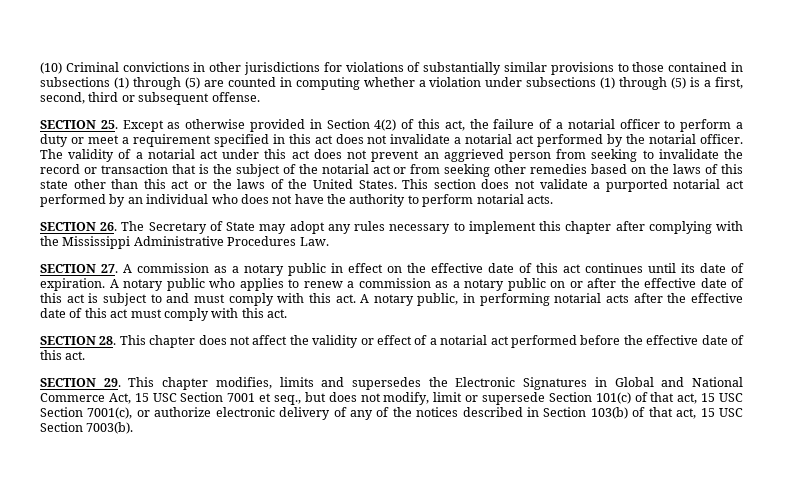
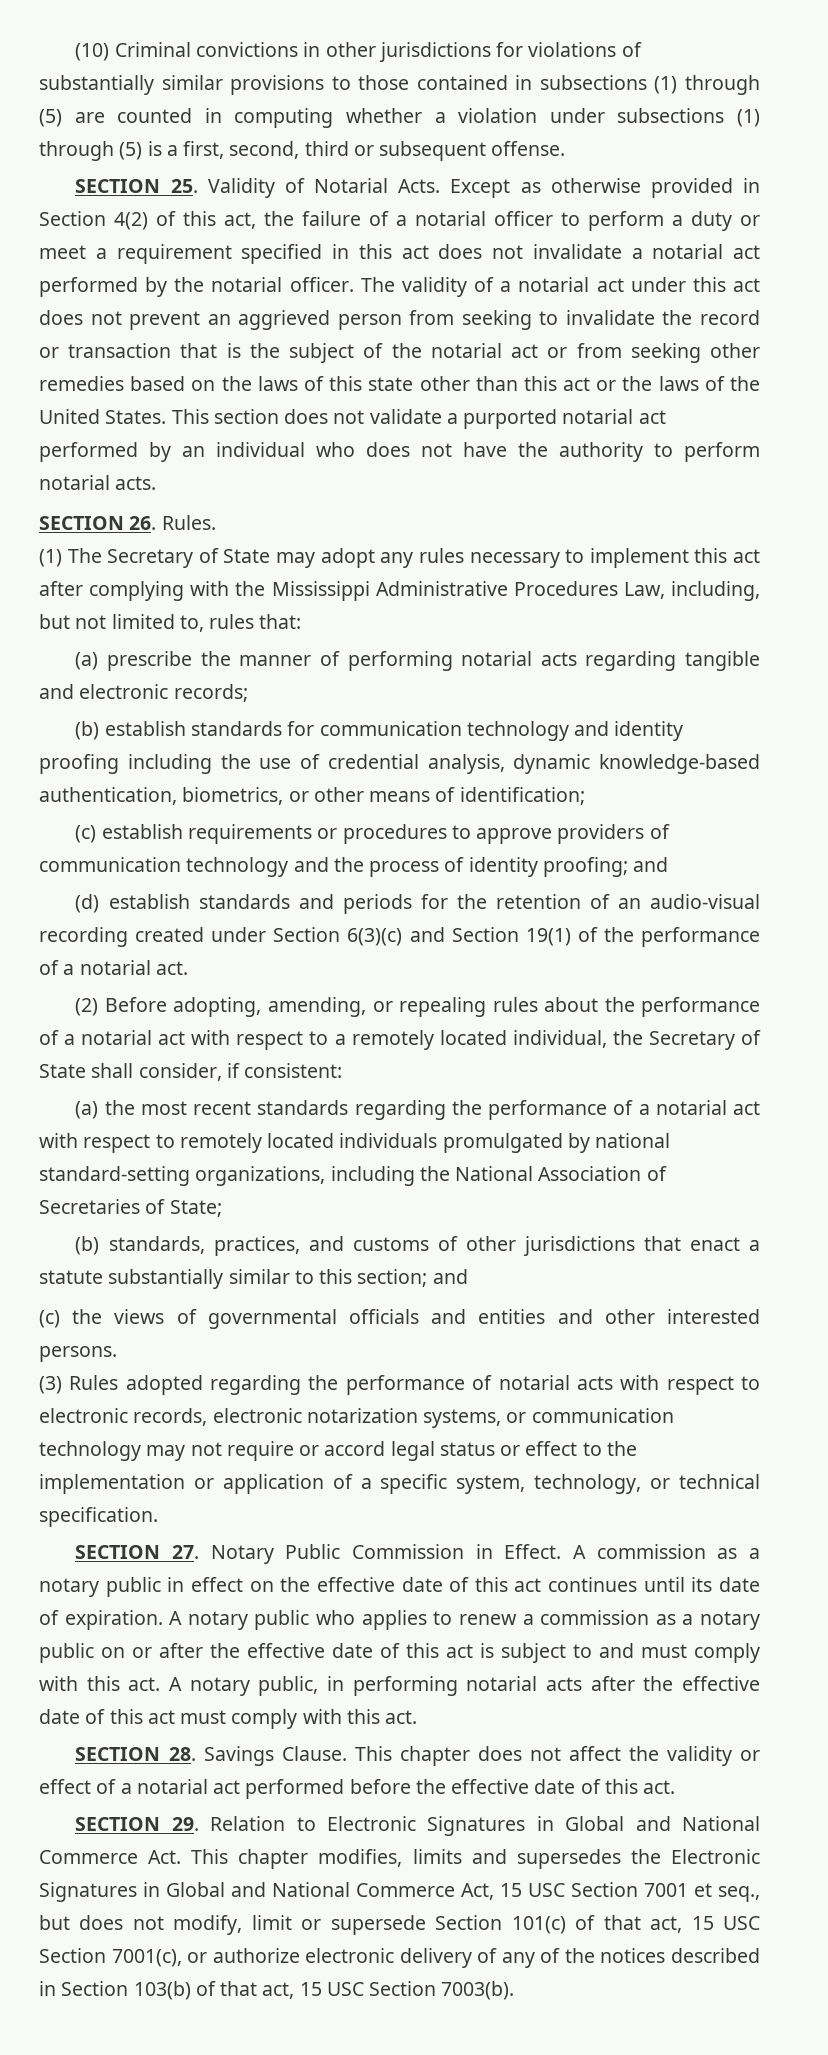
(118, 124) none -> [207,178,441,198] Validity of Notarial Acts.
(118, 226) none -> [161,515,216,530] [39,549,62,567] Rules. // (1)
[565,221,612,234] chapter -> [733,549,760,563] act
[299,237,329,246] [40,264,118,273] Law. // SECTION 27. -> [623,581,760,601] [39,614,302,632] [75,651,760,671] [39,684,248,702] [75,721,684,741] [39,754,760,774] [39,787,585,805] [75,824,670,844] [39,857,669,877] [75,894,760,914] [39,927,761,947] [39,960,188,975] [75,997,761,1017] [39,1030,762,1050] [39,1063,343,1081] [75,1100,760,1120] [39,1133,671,1153] [39,1166,667,1186] [39,1199,222,1217] [75,1236,760,1256] [39,1269,468,1289] [39,1309,761,1329] [39,1346,117,1362] [39,1375,761,1395] [39,1408,674,1428] [39,1441,637,1461] [39,1474,761,1494] [39,1507,158,1527] [75,1544,562,1564] Law, including, but not limited to, rules that: // (a) prescribe the manner of performing notarial acts regarding tangible and electronic records; // (b) establish standards for communication technology and identity proofing including the use of credential analysis, dynamic knowledge-based authentication, biometrics, or other means of identification; // (c) establish requirements or procedures to approve providers of communication technology and the process of identity proofing; and // (d) establish standards and periods for the retention of an audio-visual recording created under Section 6(3)(c) and Section 19(1) of the performance of a notarial act. // (2) Before adopting, amending, or repealing rules about the performance of a notarial act with respect to a remotely located individual, the Secretary of State shall consider, if consistent: // (a) the most recent standards regarding the performance of a notarial act with respect to remotely located individuals promulgated by national standard-setting organizations, including the National Association of Secretaries of State; // (b) standards, practices, and customs of other jurisdictions that enact a statute substantially similar to this section; and // (c) the views of governmental officials and entities and other interested persons. // (3) Rules adopted regarding the performance of notarial acts with respect to electronic records, electronic notarization systems, or communication technology may not require or accord legal status or effect to the implementation or application of a specific system, technology, or technical specification. // SECTION 27. Notary Public Commission in Effect.
(117, 340) none -> [203,1746,347,1766] Savings Clause.
(121, 382) none -> [210,1816,761,1836] [39,1850,182,1864] Relation to Electronic Signatures in Global and National Commerce Act.

